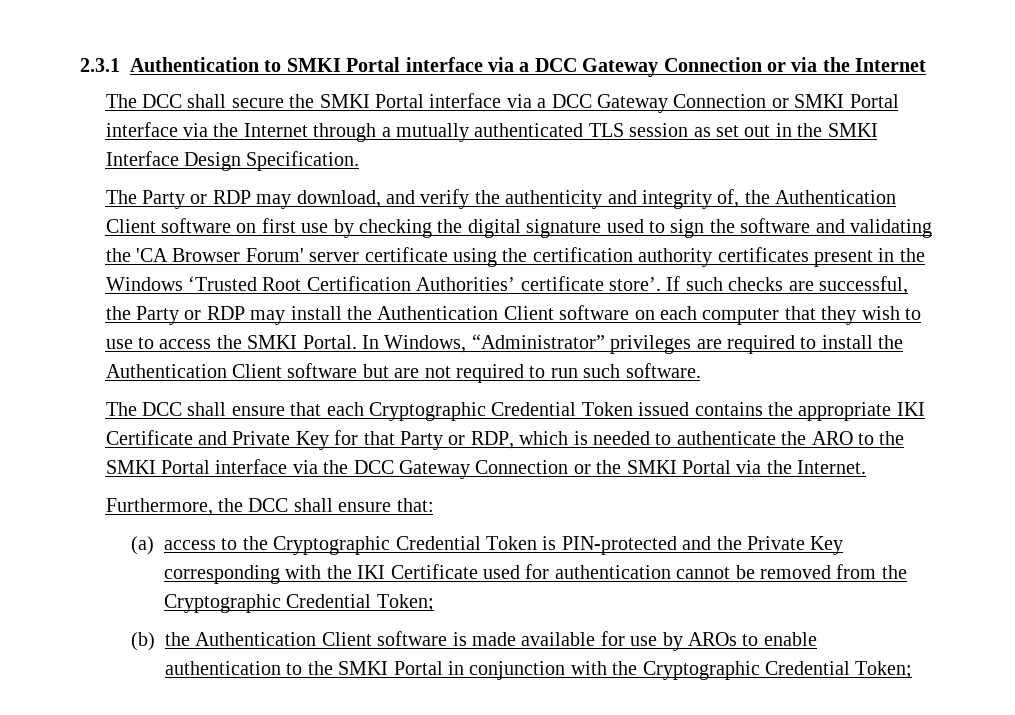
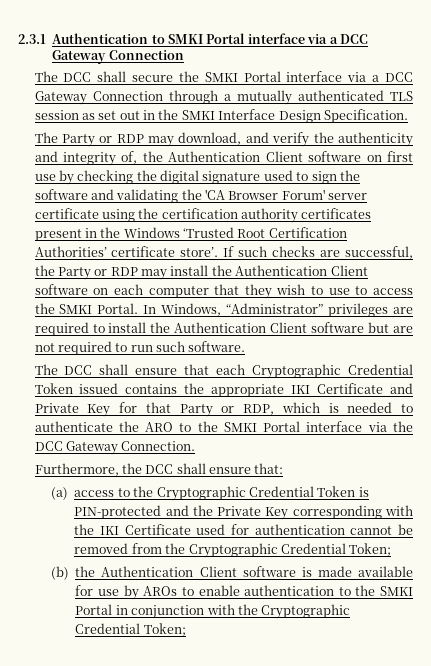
[766,57,927,72] or via the Internet -> (184, 55) none
[771,94,899,108] [105,122,308,137] or SMKI Portal interface via the Internet -> (163, 96) none
[475,460,867,474] Connection or the SMKI Portal via the Internet. -> [121,441,196,451] Connection.

